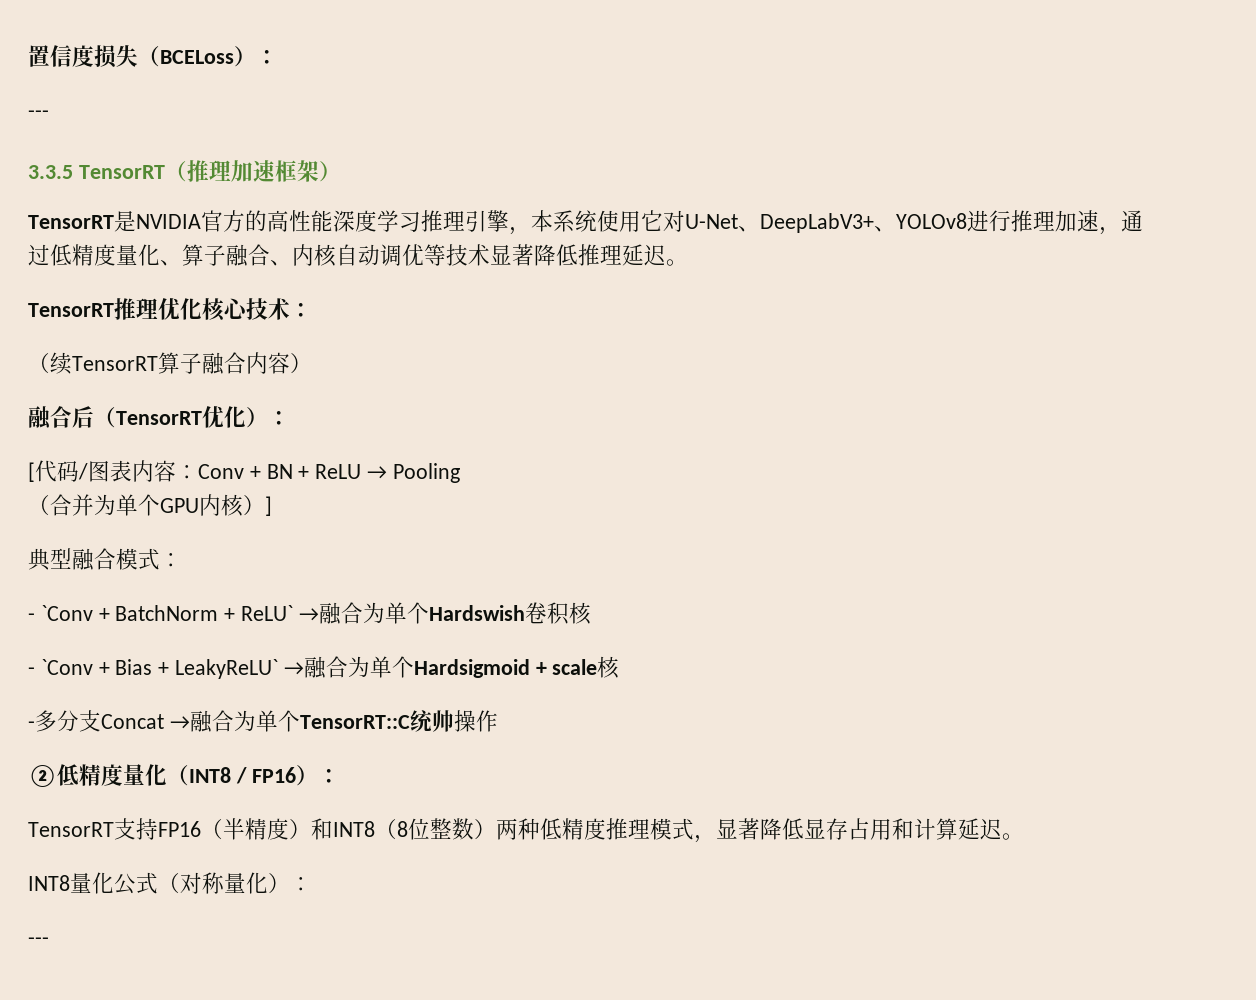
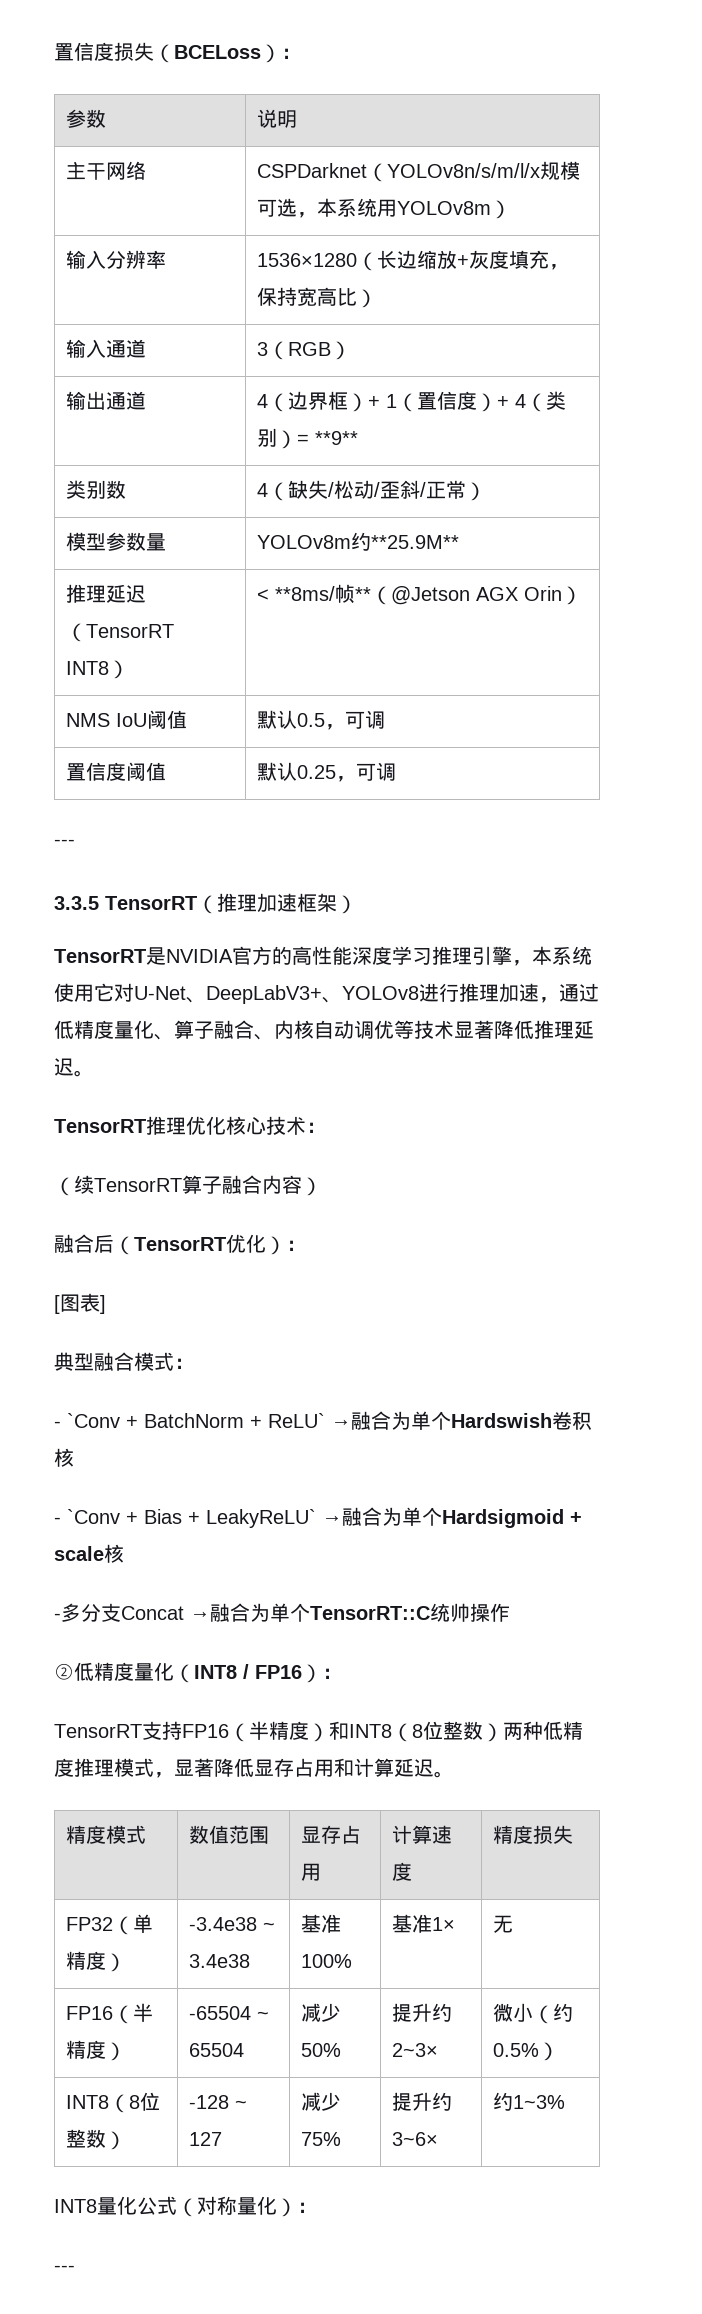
(278, 57) none -> [65,109,106,128] [256,109,297,128] [65,161,146,180] [256,161,580,182] [256,198,511,219] [65,250,166,269] [256,250,569,271] [256,287,377,308] [65,339,146,358] [256,341,351,360] [65,391,146,410] [256,391,566,412] [256,428,358,449] [65,480,126,499] [256,480,486,501] [65,532,166,551] [256,532,459,551] [65,584,146,603] [65,623,174,642] [65,660,129,679] [256,584,582,605] [65,710,187,729] [256,710,385,730] [65,762,166,781] [256,762,396,782] // 参数 | 说明 // 主干网络 | CSPDarknet（YOLOv8n/s/m/l/x规模可选，本系统用YOLOv8m） // 输入分辨率 | 1536×1280（长边缩放+灰度填充，保持宽高比） // 输入通道 | 3（RGB） // 输出通道 | 4（边界框）+ 1（置信度）+ 4（类别）= **9** // 类别数 | 4（缺失/松动/歪斜/正常） // 模型参数量 | YOLOv8m约**25.9M** // 推理延迟（TensorRT INT8） | < **8ms/帧**（@Jetson AGX Orin） // NMS IoU阈值 | 默认0.5，可调 // 置信度阈值 | 默认0.25，可调
[35,460,460,483] [28,494,265,517] 代码/图表内容：Conv + BN + ReLU → Pooling // （合并为单个GPU内核） -> [60,1293,100,1312] 图表
(1024, 836) none -> [65,1825,146,1844] [188,1825,269,1844] [300,1825,361,1844] [300,1863,321,1881] [391,1825,452,1844] [391,1862,412,1881] [492,1825,573,1844] [65,1914,153,1935] [65,1951,126,1972] [188,1917,275,1931] [188,1954,250,1968] [300,1914,341,1933] [300,1954,352,1968] [391,1914,455,1933] [492,1915,513,1933] [65,2003,153,2024] [65,2040,126,2061] [188,2006,269,2020] [188,2043,244,2057] [300,2003,341,2022] [300,2043,341,2057] [391,2003,452,2022] [391,2043,438,2057] [492,2003,573,2024] [492,2042,559,2061] [65,2092,160,2113] [65,2129,126,2150] [188,2095,247,2109] [188,2132,222,2146] [300,2092,341,2111] [300,2132,341,2146] [391,2092,452,2111] [391,2132,438,2146] [492,2092,565,2111] // 精度模式 | 数值范围 | 显存占用 | 计算速度 | 精度损失 // FP32（单精度） | -3.4e38 ~ 3.4e38 | 基准100% | 基准1× | 无 // FP16（半精度） | -65504 ~ 65504 | 减少50% | 提升约2~3× | 微小（约0.5%） // INT8（8位整数） | -128 ~ 127 | 减少75% | 提升约3~6× | 约1~3%

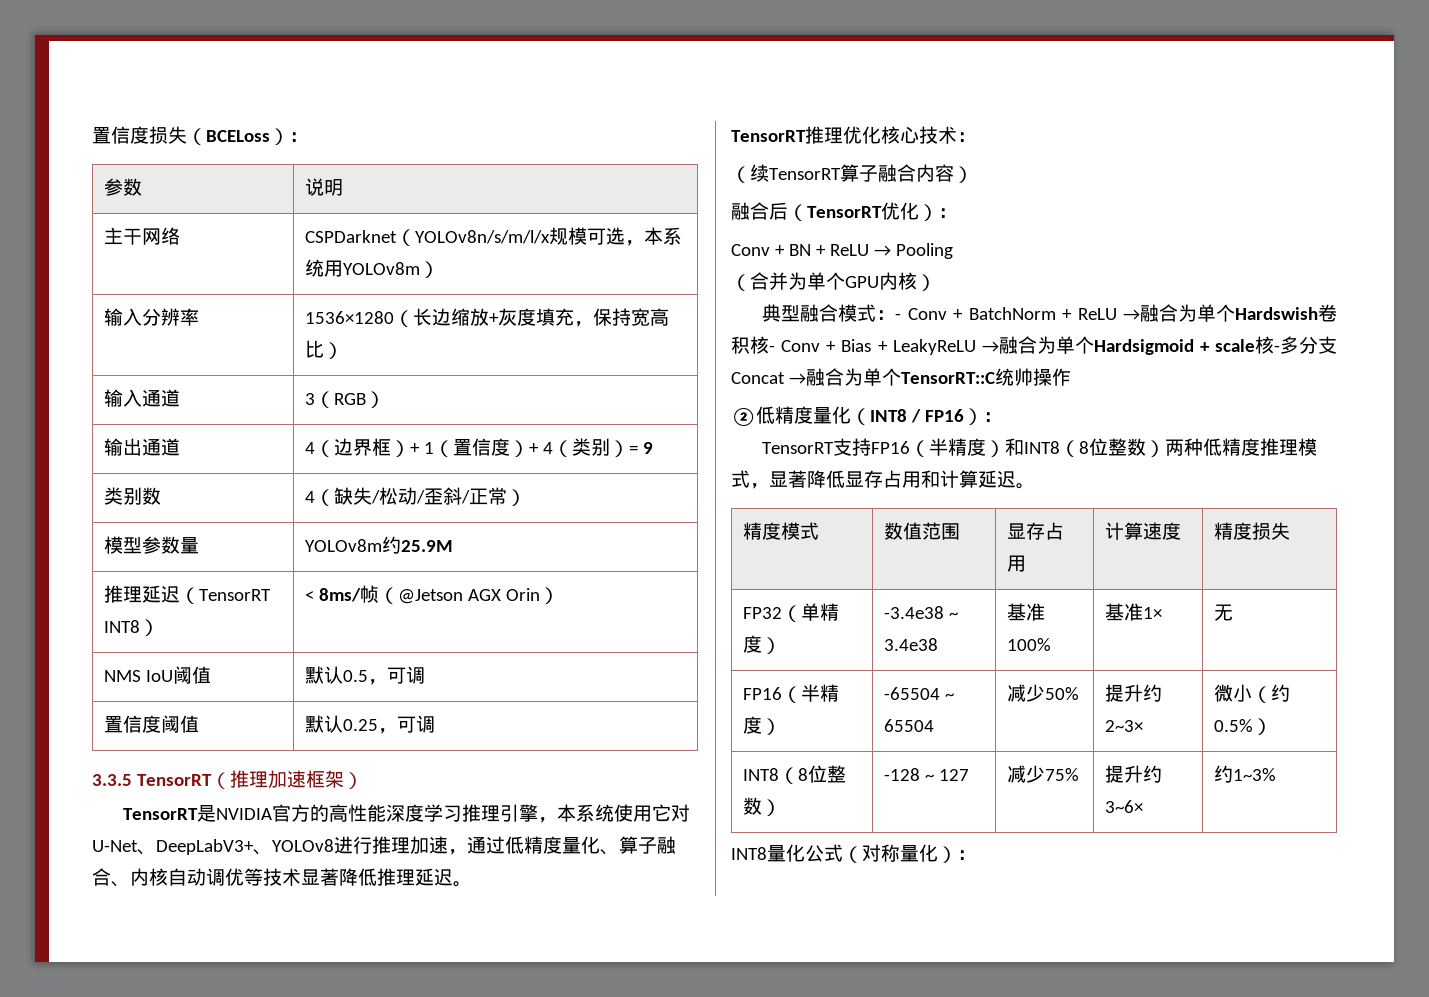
[314,431,358,445] **9** -> [642,442,653,454] 9
[370,535,459,549] **25.9M** -> [400,540,453,552] 25.9M
[274,584,371,604] **8ms/帧** -> [318,585,379,603] 8ms/帧
[54,839,75,846] // --- -> (435, 724) none
[54,1293,106,1314] [图表] -> [731,243,953,259] [731,272,936,291] Conv + BN + ReLU → Pooling // （合并为单个GPU内核）
[54,1413,120,1428] // - `Conv -> [895,308,947,320] - Conv
[268,1413,325,1428] ReLU` -> [1077,308,1117,320] ReLU
[54,1509,120,1524] // - `Conv -> [769,340,821,352] - Conv
[206,1509,316,1528] LeakyReLU` -> [892,339,976,355] LeakyReLU
(124, 1553) // -> (1274, 345) none
[54,2265,75,2272] // --- -> (976, 855) none

